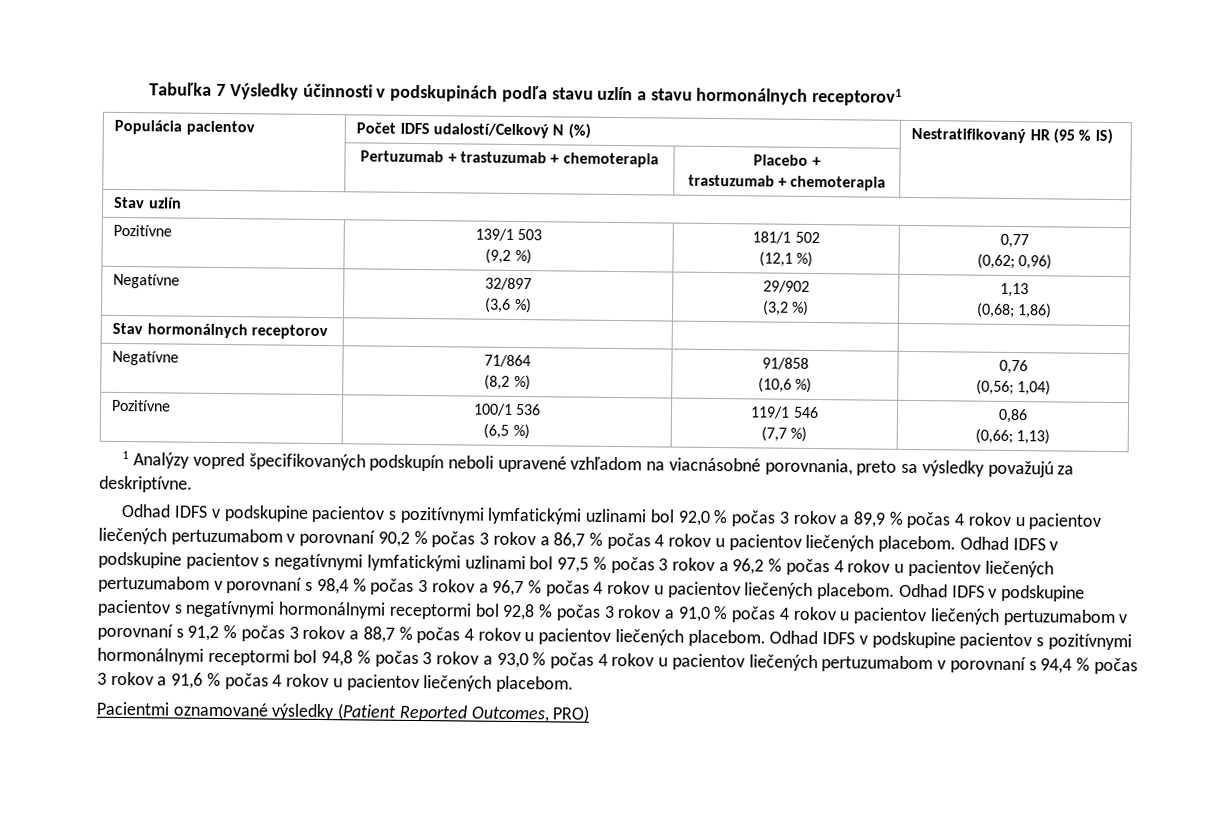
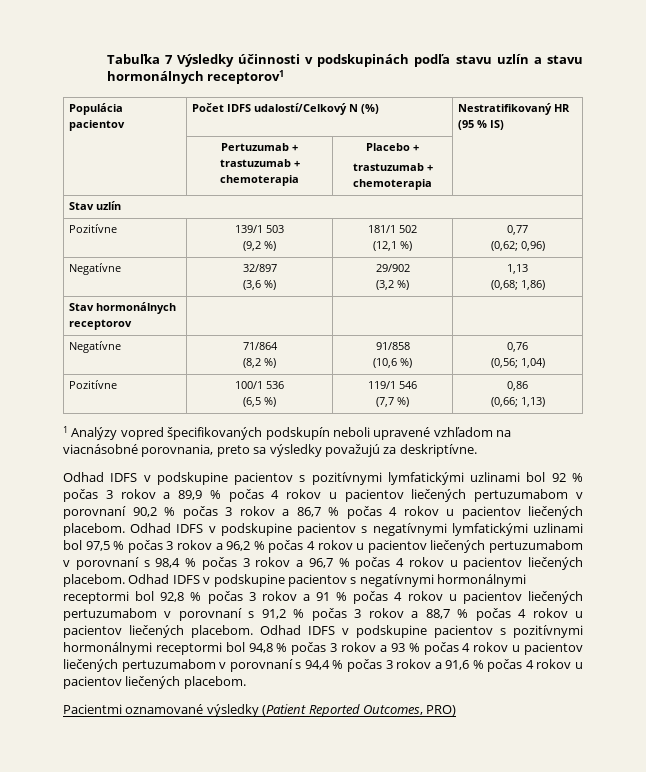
[677,510,710,526] 92,0 -> [551,473,566,482] 92
[677,606,711,622] 91,0 -> [316,592,331,601] 91
[496,652,529,669] 93,0 -> [390,643,405,652] 93

